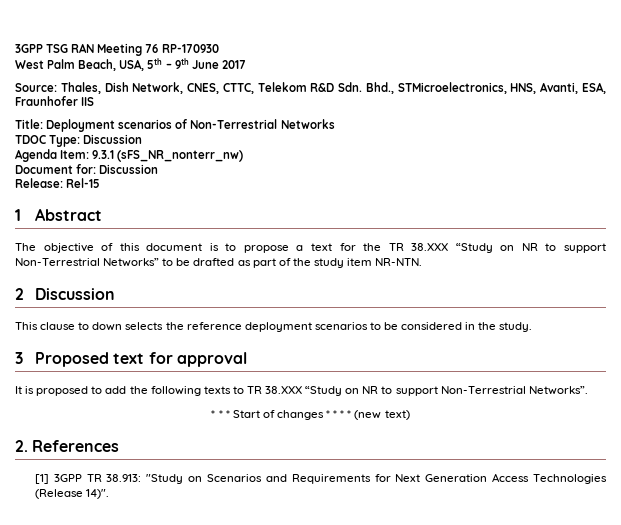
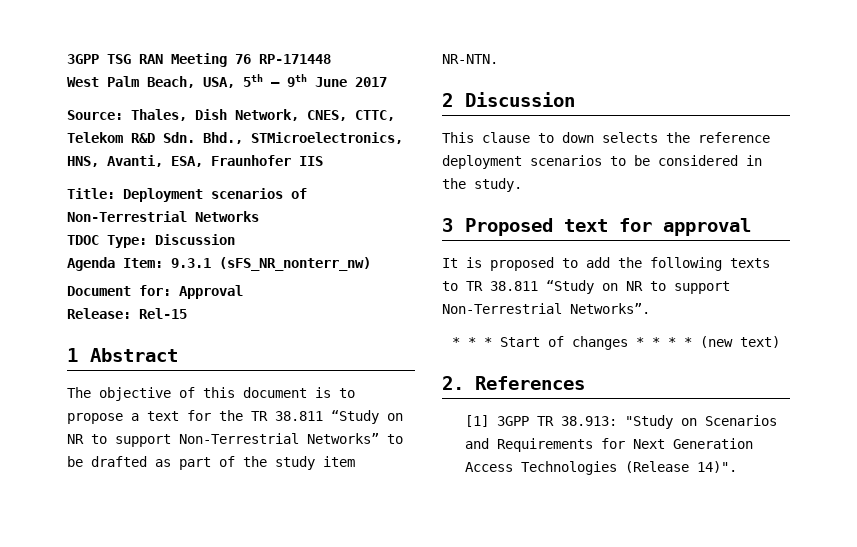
[161,44,219,53] RP-170930 -> [259,54,331,64] RP-171448
[99,164,159,174] Discussion -> [179,285,243,299] Approval
[411,243,449,251] 38.XXX -> [275,411,323,421] 38.811
[265,386,303,394] 38.XXX -> [490,281,538,291] 38.811

